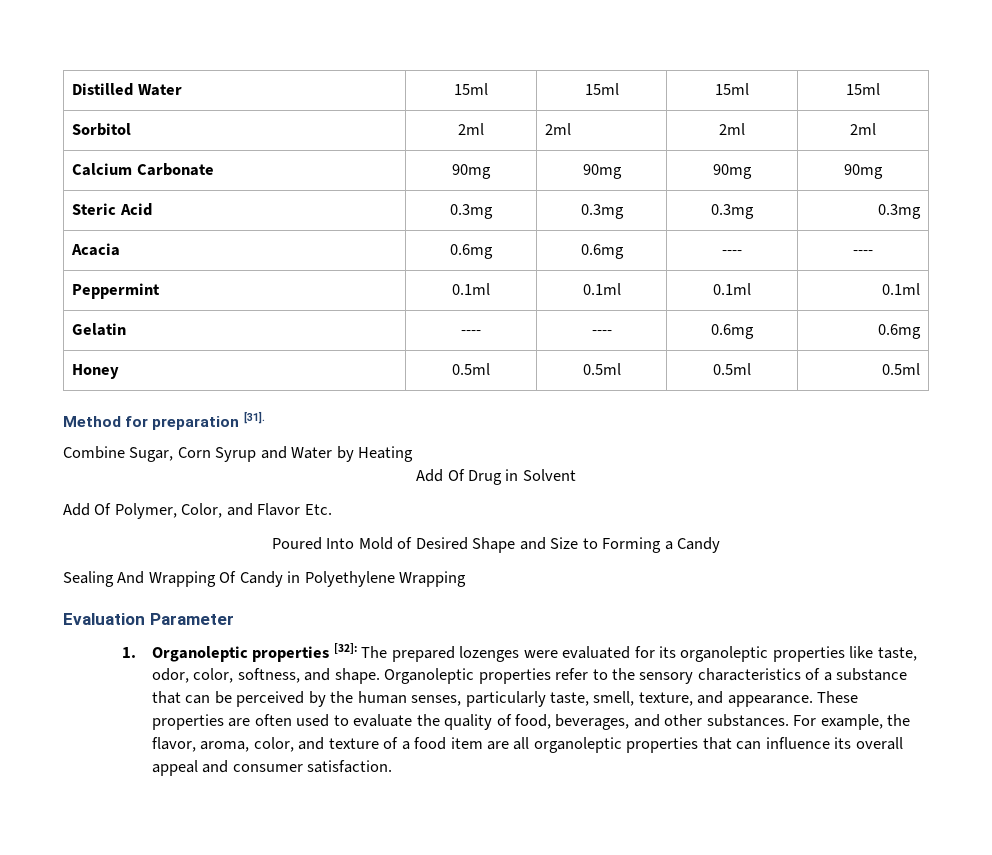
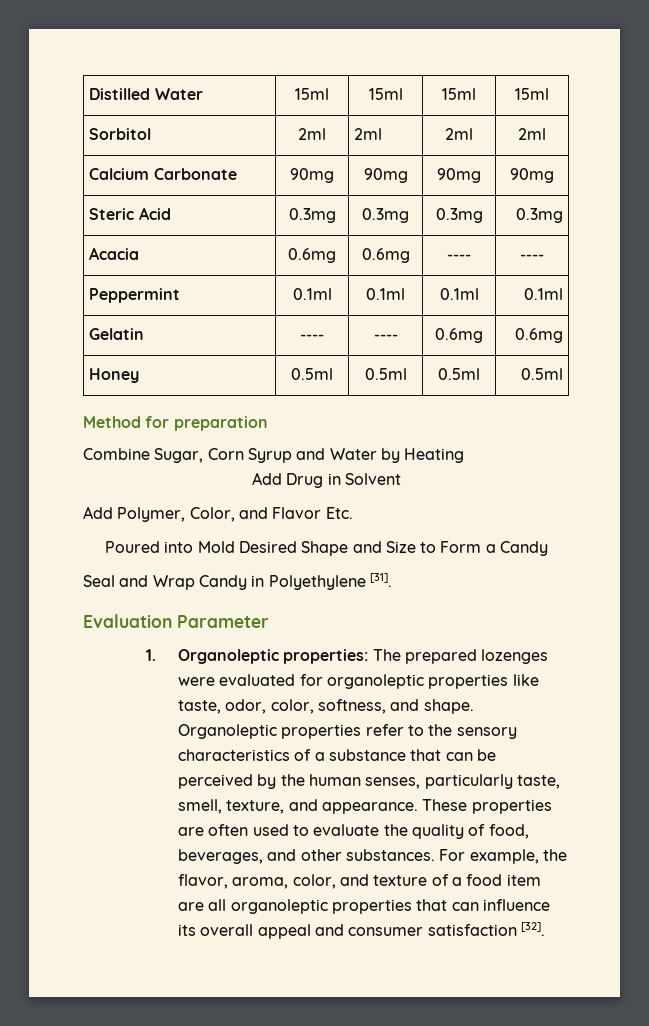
[243,411,265,424] [31]. -> (268, 423) none
[447,469,465,481] Of -> (283, 478) none
[94,503,112,515] Of -> (113, 512) none
[326,537,413,550] Into Mold of -> [164,541,235,553] into Mold
[602,537,662,553] Forming -> [440,541,482,553] Form
[63,571,237,587] Sealing And Wrapping Of -> [83,575,195,590] Seal and Wrap
[399,571,467,587] Wrapping -> [369,573,392,587] [31].
[252,643,357,662] properties [32]: -> [283,649,369,664] properties:
[659,646,677,658] its -> (323, 680) none
[307,760,393,773] satisfaction. -> [427,922,546,936] satisfaction [32].

